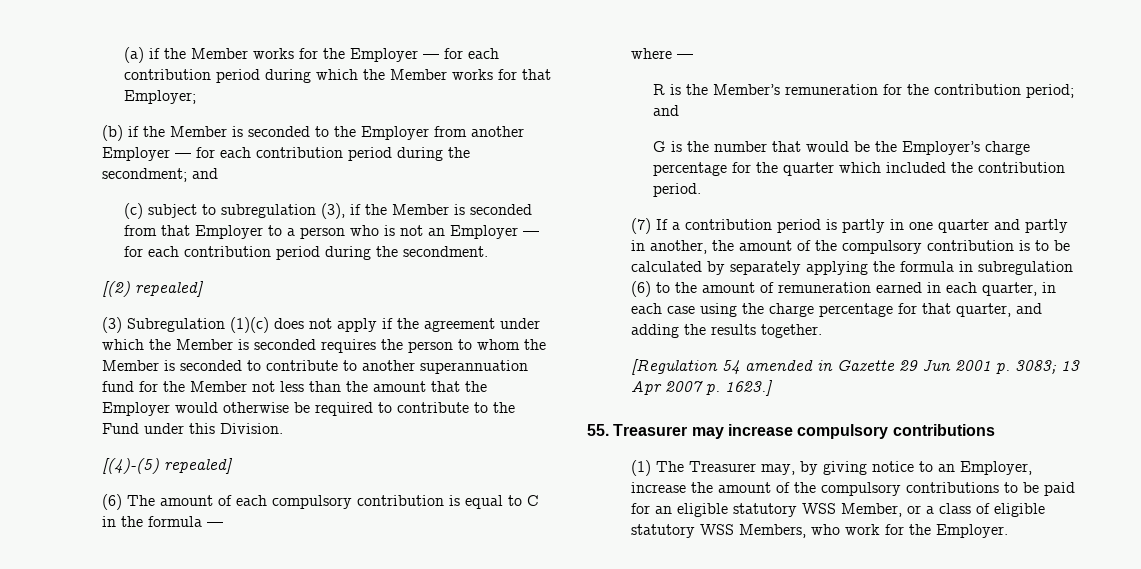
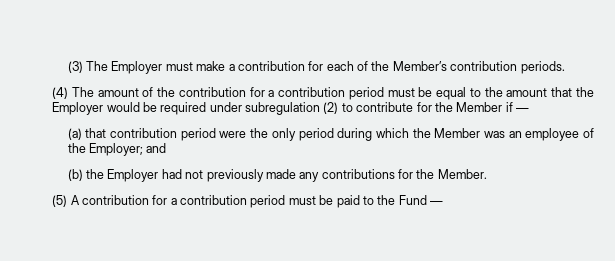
[124,47,500,63] [124,69,552,83] [124,90,197,104] [102,125,525,141] [102,147,471,161] [102,168,219,182] [124,203,533,219] [124,225,540,239] [124,246,489,260] [102,281,205,297] [102,317,541,333] [102,339,547,353] [102,360,529,374] [102,381,342,392] (a) if the Member works for the Employer — for each contribution period during which the Member works for that Employer; // (b) if the Member is seconded to the Employer from another Employer — for each contribution period during the secondment; and // (c) subject to subregulation (3), if the Member is seconded from that Employer to a person who is not an Employer — for each contribution period during the secondment. // [(2) repealed] // (3) Subregulation (1)(c) does not apply if the agreement under which the Member is seconded requires the person to whom the Member is seconded to contribute to another superannuation fund for the Member not less than -> [67,61,565,74] [52,87,481,100] (3) The Employer must make a contribution for each of the Member’s contribution periods. // (4) The amount of the contribution for a contribution period must be equal to
[223,402,290,413] otherwise -> (140, 107) none
[378,402,516,413] [102,423,284,434] [102,458,234,474] [102,494,540,510] [102,516,224,527] [631,48,694,59] [653,84,1075,98] [653,105,680,116] [653,141,1031,155] [653,162,1066,176] [653,183,702,197] [631,218,1069,234] [631,240,1071,254] [631,261,1074,275] [631,281,1057,297] [631,303,1043,317] [631,324,823,338] [631,359,1081,375] [631,380,774,396] [587,424,995,439] [631,460,1033,476] [631,482,1076,496] [631,503,1046,517] [631,524,1009,538] to contribute to the Fund under this Division. // [(4)-(5) repealed] // (6) The amount of each compulsory contribution is equal to C in the formula — // where — // R is the Member’s remuneration for the contribution period; and // G is the number that would be the Employer’s charge percentage for the quarter which included the contribution period. // (7) If a contribution period is partly in one quarter and partly in another, the amount of the compulsory contribution is to be calculated by separately applying the formula in subregulation (6) to the amount of remuneration earned in each quarter, in each case using the charge percentage for that quarter, and adding the results together. // [Regulation 54 amended in Gazette 29 Jun 2001 p. 3083; 13 Apr 2007 p. 1623.] // 55. Treasurer may increase compulsory contributions // (1) The Treasurer may, by giving notice to an Employer, increase the amount of the compulsory contributions to be paid for an eligible statutory WSS Member, or a class of eligible statutory WSS Members, who work for the Employer. -> [209,102,530,115] [67,128,595,141] [67,143,167,156] [67,169,487,182] [52,195,444,208] under subregulation (2) to contribute for the Member if — // (a) that contribution period were the only period during which the Member was an employee of the Employer; and // (b) the Employer had not previously made any contributions for the Member. // (5) A contribution for a contribution period must be paid to the Fund —

